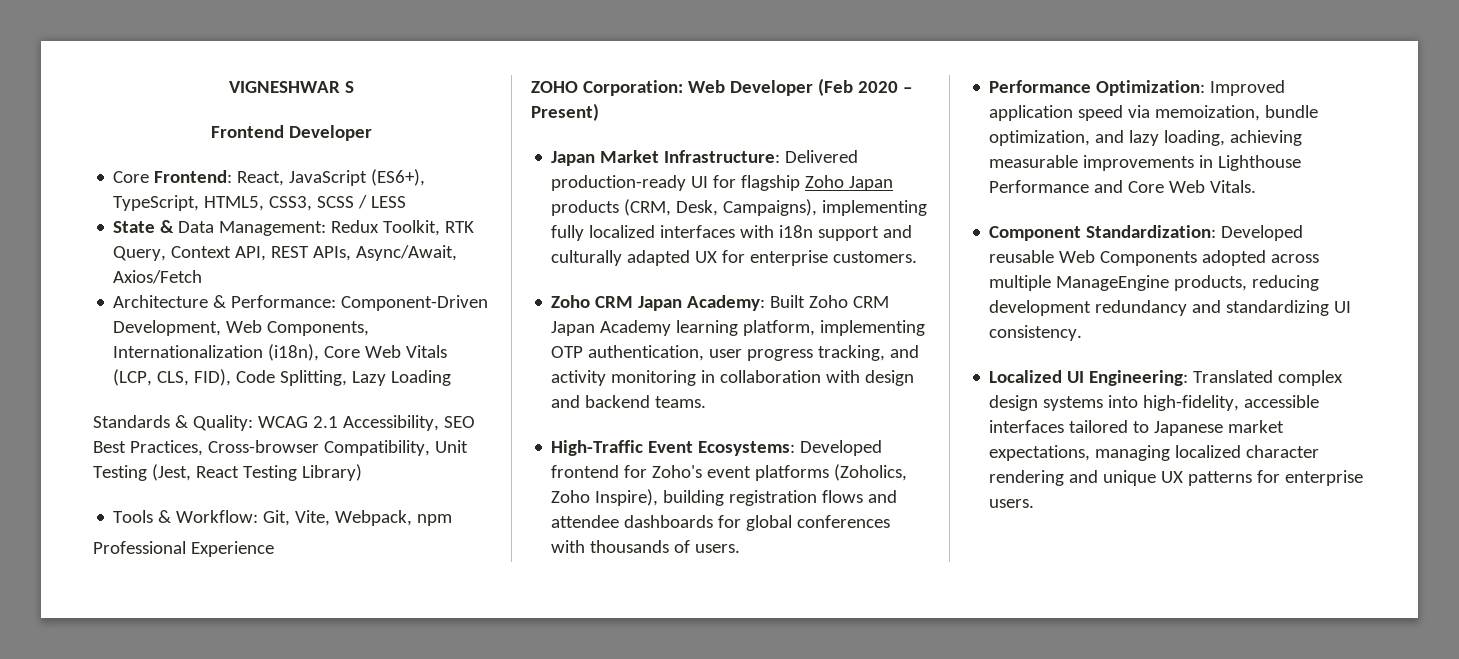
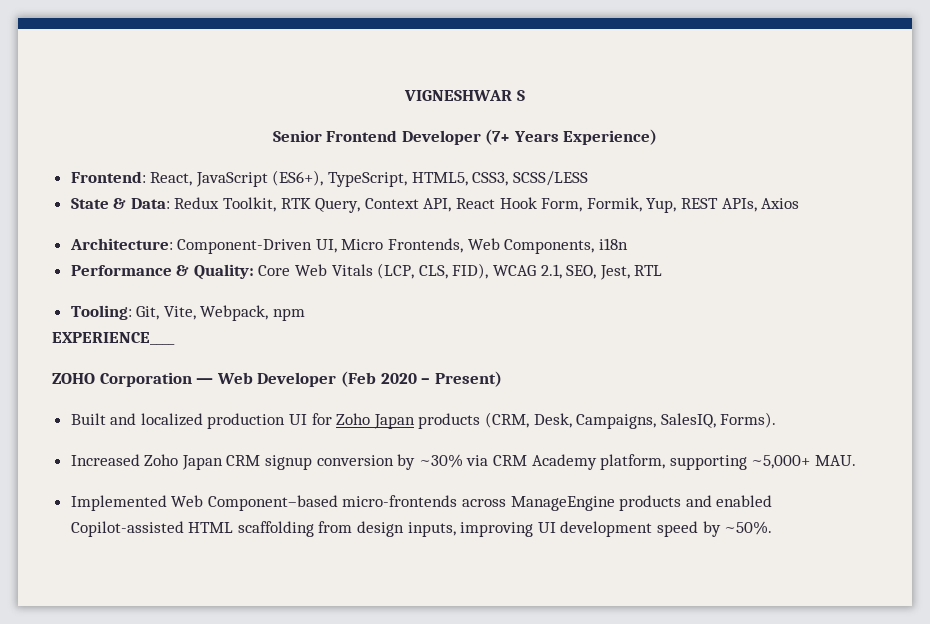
(354, 87) none -> [272,130,322,142] Senior
[113,171,150,183] // Core -> [485,129,658,145] (7+ Years Experience) //
[317,195,407,209] SCSS / LESS -> [512,171,588,186] SCSS/LESS
[178,221,327,236] Data Management: -> [130,198,170,209] Data:
[271,245,458,261] [113,270,203,284] [113,295,489,311] [113,320,370,336] [113,344,320,361] REST APIs, Async/Await, Axios/Fetch // Architecture & Performance: Component-Driven Development, Web Components, Internationalization (i18n), -> [456,197,800,213] [69,238,628,254] [70,264,254,280] React Hook Form, Formik, Yup, REST APIs, Axios // Architecture: Component-Driven UI, Micro Frontends, Web Components, i18n // Performance & Quality:
[236,370,452,386] [93,415,475,431] [93,440,468,456] [93,464,362,481] [113,510,259,523] Code Splitting, Lazy Loading // Standards & Quality: WCAG 2.1 Accessibility, SEO Best Practices, Cross-browser Compatibility, Unit Testing (Jest, React Testing Library) // Tools & Workflow: -> [493,264,663,280] [70,305,132,320] WCAG 2.1, SEO, Jest, RTL // Tooling:
[93,541,274,557] Professional Experience -> [52,332,175,345] EXPERIENCE____
[582,80,683,96] Corporation: -> [99,372,214,387] Corporation —
[551,150,859,166] [551,175,687,191] Japan Market Infrastructure: Delivered production-ready -> [70,413,286,429] Built and localized production
[741,175,801,191] flagship -> (332, 419) none
[723,199,928,216] [551,225,913,241] [551,250,918,266] [551,295,890,311] [551,320,926,336] [551,345,920,361] [551,370,915,386] [551,395,707,408] [551,440,883,456] [551,464,908,481] [551,489,898,506] [551,515,891,531] [551,540,741,553] [989,80,1286,96] [989,105,1319,121] [989,130,1303,146] [989,155,1302,171] [989,180,1257,193] [989,225,1304,241] [989,250,1320,266] [989,275,1320,291] [989,300,1352,316] [989,325,1083,341] [989,370,1344,386] [989,395,1320,411] [989,420,1285,436] [989,445,1320,461] [989,470,1364,486] [989,499,1035,508] Campaigns), implementing fully localized interfaces with i18n support and culturally adapted UX for enterprise customers. // Zoho CRM Japan Academy: Built Zoho CRM Japan Academy learning platform, implementing OTP authentication, user progress tracking, and activity monitoring in collaboration with design and backend teams. // High-Traffic Event Ecosystems: Developed frontend for Zoho's event platforms (Zoholics, Zoho Inspire), building registration flows and attendee dashboards for global conferences with thousands of users. // Performance Optimization: Improved application speed via memoization, bundle optimization, and lazy loading, achieving measurable improvements in Lighthouse Performance and Core Web Vitals. // Component Standardization: Developed reusable Web Components adopted across multiple ManageEngine products, reducing development redundancy and standardizing UI consistency. // Localized UI Engineering: Translated complex design systems into high-fidelity, accessible interfaces tailored to Japanese market expectations, managing localized character rendering and unique UX patterns for enterprise users. -> [576,412,777,429] [70,454,856,470] [70,495,773,511] [70,521,773,537] Campaigns, SalesIQ, Forms). // Increased Zoho Japan CRM signup conversion by ~30% via CRM Academy platform, supporting ~5,000+ MAU. // Implemented Web Component–based micro-frontends across ManageEngine products and enabled Copilot-assisted HTML scaffolding from design inputs, improving UI development speed by ~50%.

